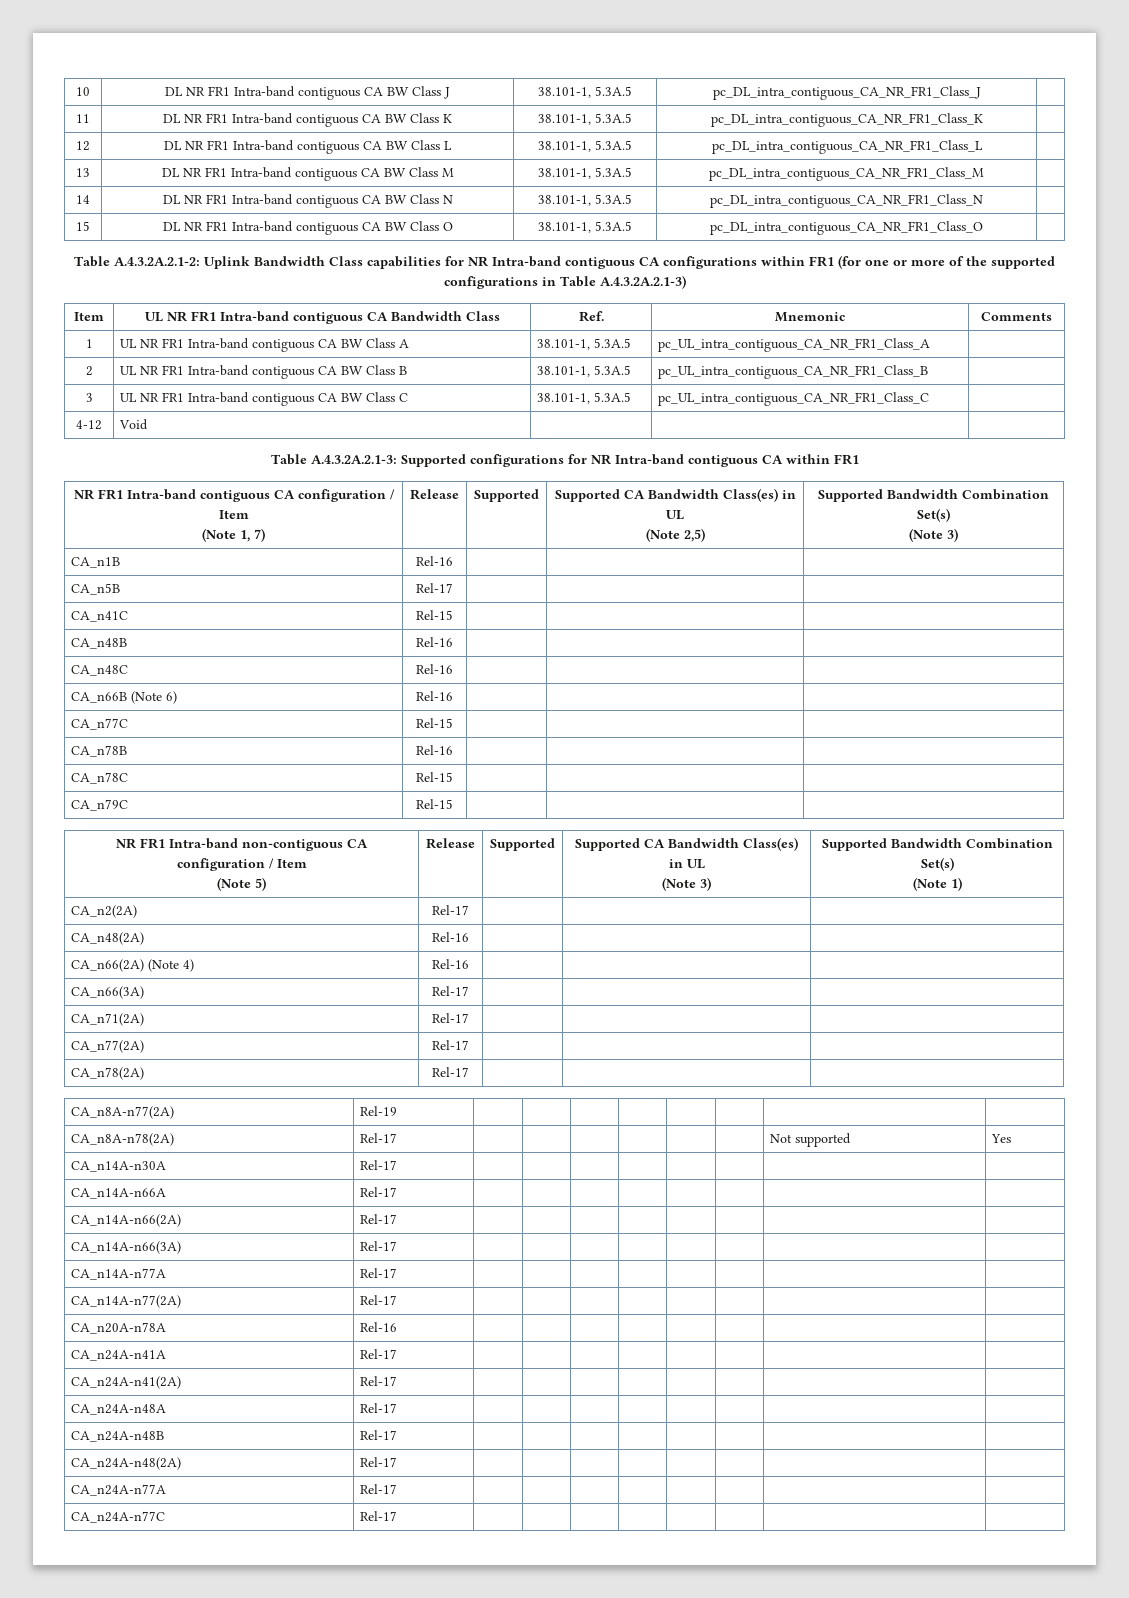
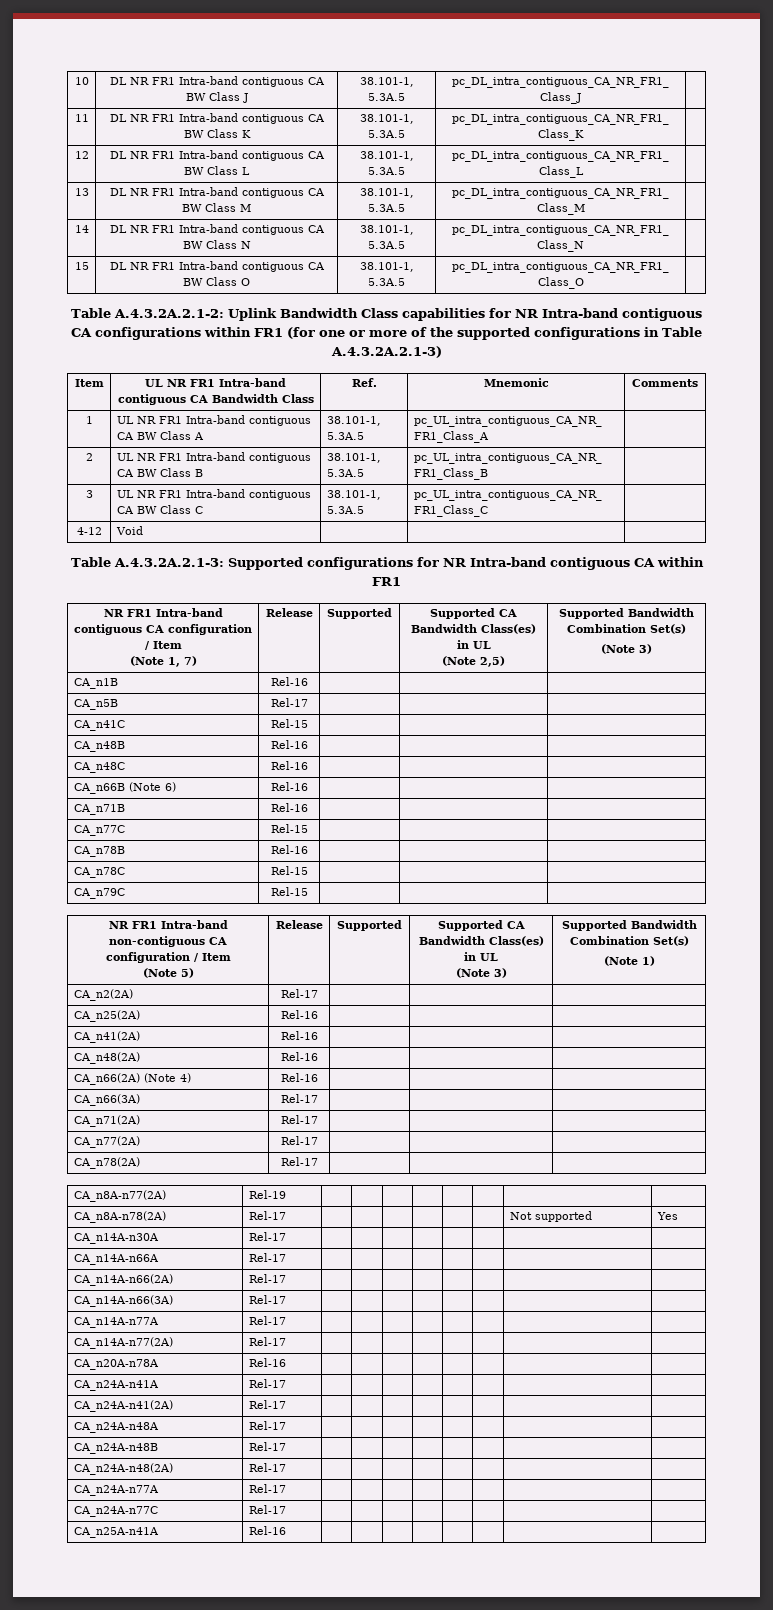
(453, 696) none -> [73,804,125,815] [270,803,308,812] // CA_n71B | Rel-16 | | |
(469, 910) none -> [73,1010,140,1022] [280,1010,318,1019] [73,1031,140,1043] [280,1031,318,1040] // CA_n25(2A) | Rel-16 | | | // CA_n41(2A) | Rel-16 | | |
(397, 1516) none -> [73,1527,159,1538] [248,1526,286,1535] // CA_n25A-n41A | Rel-16 | | | | | | | |

